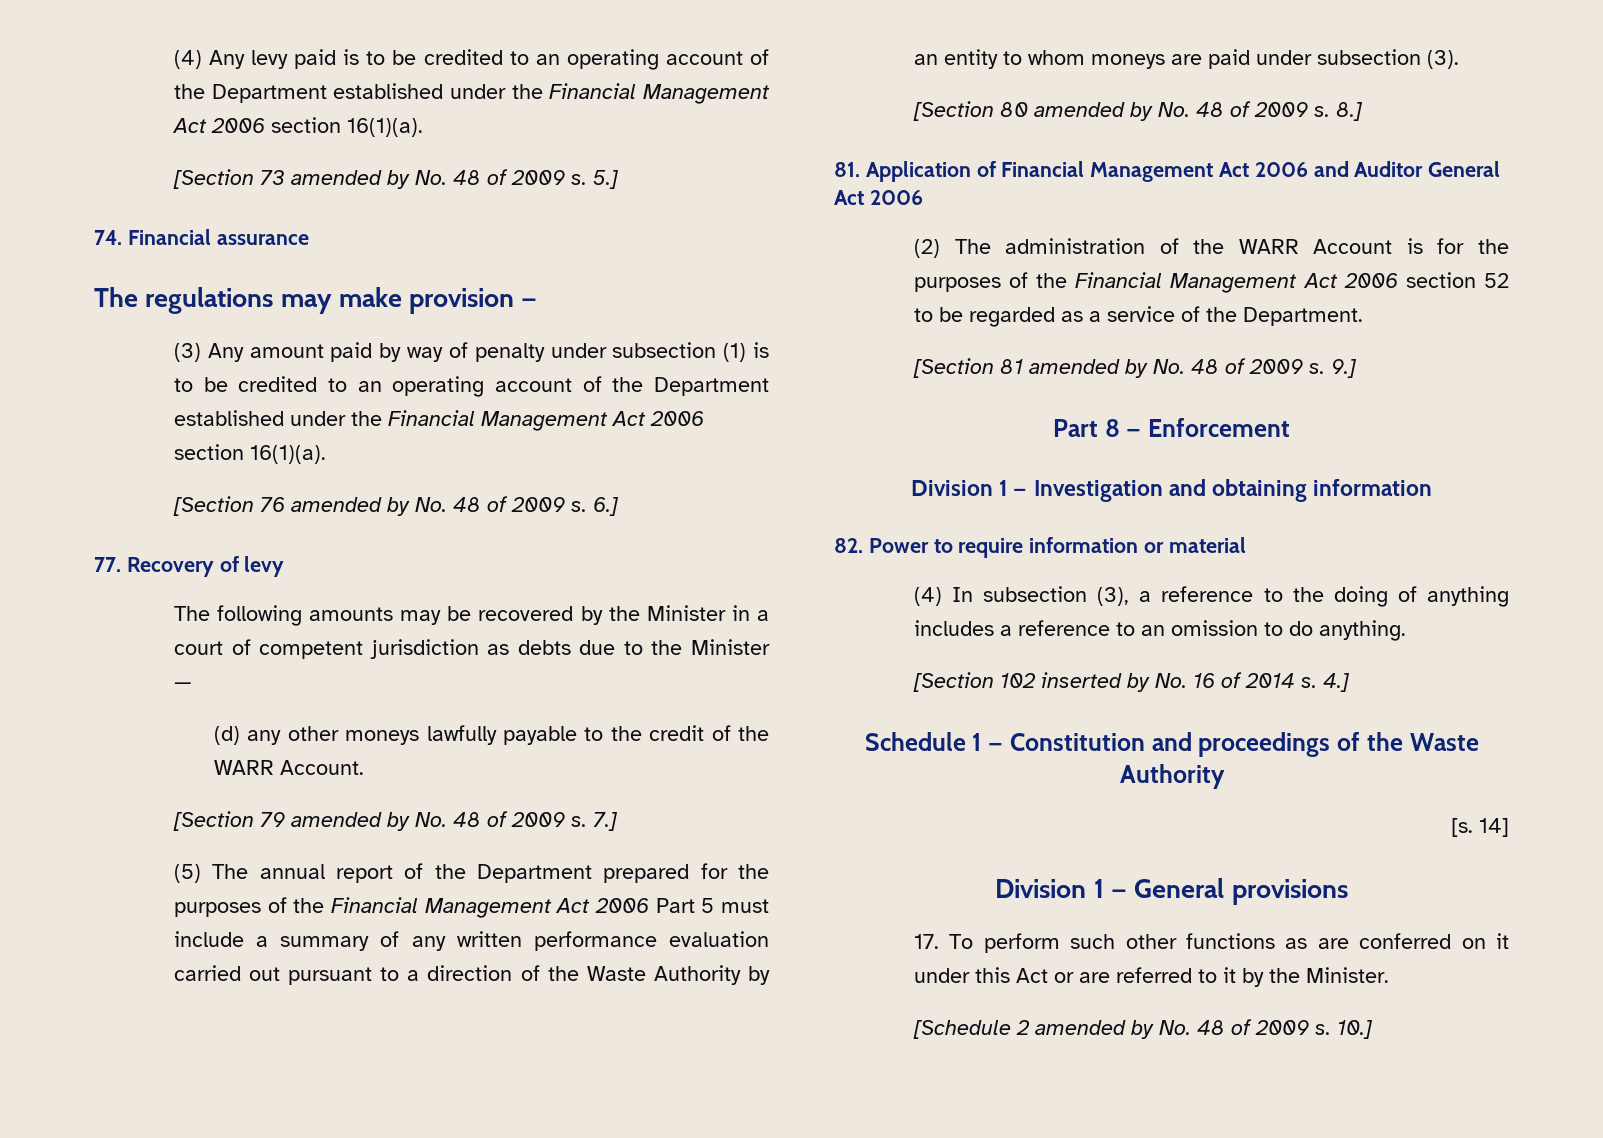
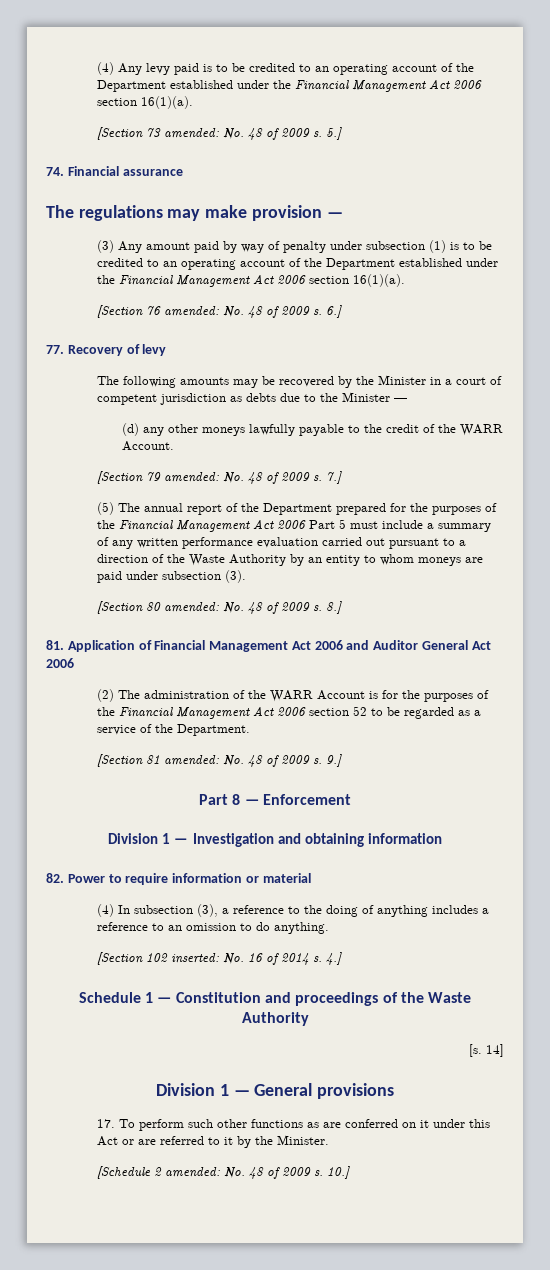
[290,170,410,189] amended by -> [163,128,219,138] amended:
[290,497,410,516] amended by -> [163,306,219,316] amended:
[290,812,410,831] amended by -> [163,472,219,482] amended:
[1033,102,1153,121] amended by -> [163,602,219,612] amended:
[1028,359,1148,378] amended by -> [163,755,219,765] amended:
[1040,672,1150,692] inserted by -> [170,953,219,963] inserted:
[1034,1020,1154,1039] amended by -> [164,1167,220,1177] amended:

